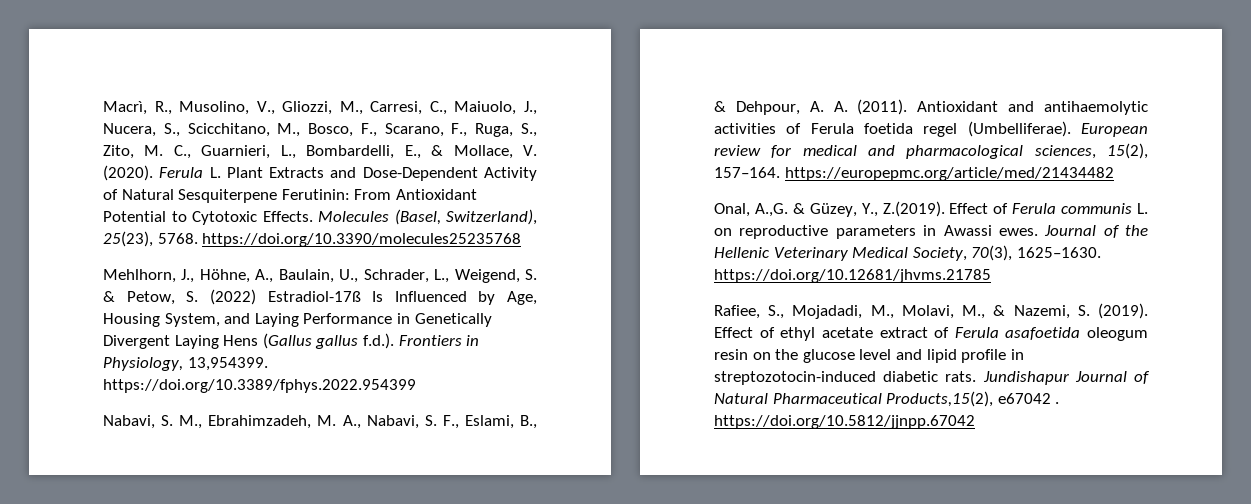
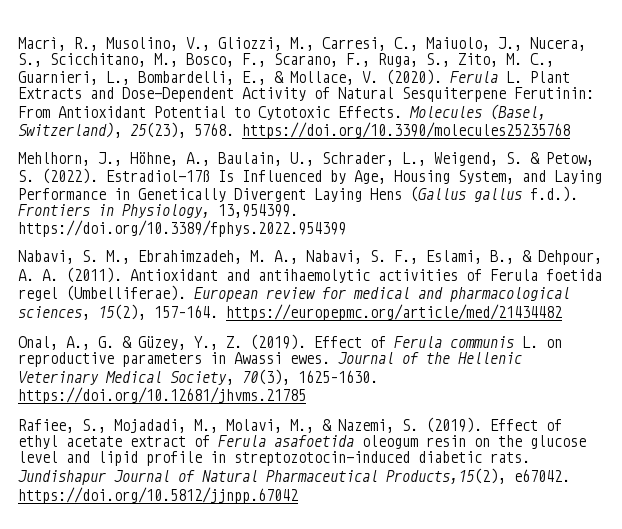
[209,289,256,305] (2022) -> [42,168,98,184] (2022).
[754,203,788,217] A.,G. -> [66,336,114,350] A., G.
[882,201,945,217] Z.(2019). -> [226,334,306,350] Z. (2019).
[997,393,1060,404] e67042 . -> [514,469,570,482] e67042.

